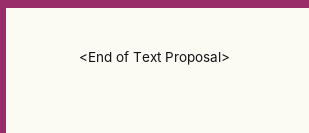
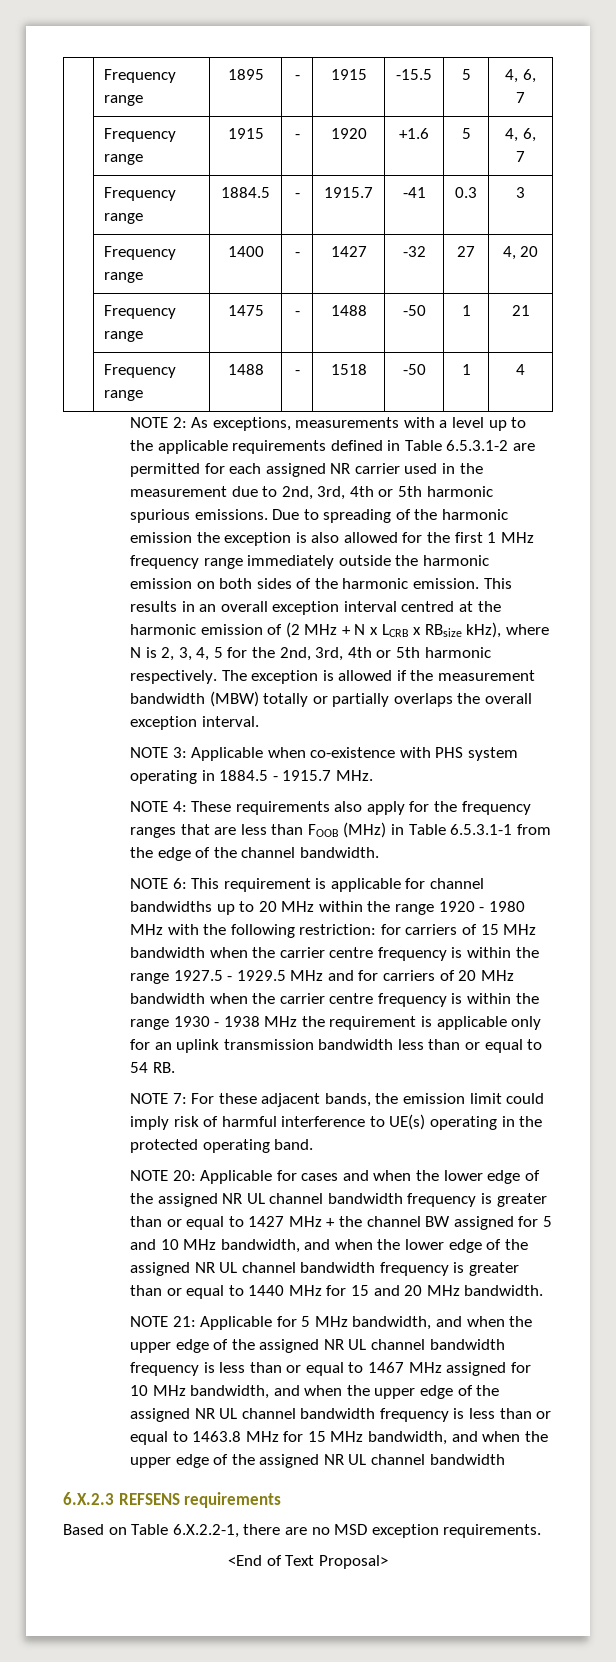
(79, 57) none -> [104,69,177,83] [104,95,144,106] [227,69,264,80] [294,75,300,80] [330,69,367,80] [396,69,432,80] [461,69,471,80] [505,69,536,83] [516,92,525,103] [104,128,177,142] [104,154,144,165] [227,128,264,139] [294,134,300,139] [330,128,367,139] [399,128,429,139] [461,128,471,139] [505,128,536,142] [516,151,525,162] [104,187,177,201] [104,213,144,224] [221,187,270,198] [294,193,300,198] [324,187,373,198] [402,187,426,198] [455,187,477,198] [516,187,525,198] [104,246,177,260] [104,272,144,283] [227,246,264,257] [294,252,300,257] [330,246,367,257] [402,246,426,257] [457,246,475,257] [502,246,539,260] [104,305,177,319] [104,331,144,342] [227,305,264,316] [294,311,300,316] [330,305,367,316] [402,305,426,316] [461,305,471,316] [511,305,530,316] [104,364,177,378] [104,390,144,401] [227,364,264,375] [294,370,300,375] [330,364,367,375] [402,364,426,375] [461,364,471,375] [516,364,525,375] [129,417,527,431] [129,440,536,454] [129,463,483,477] [129,486,493,500] [129,509,509,523] [129,532,534,546] [129,555,489,569] [129,578,512,589] [129,601,501,615] [129,622,549,638] [129,647,491,661] [129,670,536,684] [129,691,533,707] [129,716,259,730] [129,747,519,761] [129,770,373,784] [129,801,531,815] [129,822,551,838] [129,847,379,861] [129,878,485,892] [129,901,525,915] [129,924,537,938] [129,947,539,961] [129,970,514,984] [129,993,539,1007] [129,1016,542,1030] [129,1039,543,1053] [129,1062,175,1073] [129,1093,545,1107] [129,1114,543,1130] [129,1139,314,1153] [129,1170,540,1184] [129,1193,547,1207] [129,1216,552,1230] [129,1239,528,1253] [129,1262,520,1276] [129,1285,544,1299] [129,1316,533,1330] [129,1339,505,1353] [129,1362,531,1376] [129,1385,500,1399] [129,1408,552,1422] [129,1431,548,1445] [129,1454,505,1468] [63,1492,282,1508] [63,1524,542,1538] | Frequency range | 1895 | - | 1915 | -15.5 | 5 | 4, 6, 7 // | Frequency range | 1915 | - | 1920 | +1.6 | 5 | 4, 6, 7 // | Frequency range | 1884.5 | - | 1915.7 | -41 | 0.3 | 3 // | Frequency range | 1400 | - | 1427 | -32 | 27 | 4, 20 // | Frequency range | 1475 | - | 1488 | -50 | 1 | 21 // | Frequency range | 1488 | - | 1518 | -50 | 1 | 4 // NOTE 2: As exceptions, measurements with a level up to the applicable requirements defined in Table 6.5.3.1-2 are permitted for each assigned NR carrier used in the measurement due to 2nd, 3rd, 4th or 5th harmonic spurious emissions. Due to spreading of the harmonic emission the exception is also allowed for the first 1 MHz frequency range immediately outside the harmonic emission on both sides of the harmonic emission. This results in an overall exception interval centred at the harmonic emission of (2 MHz + N x LCRB x RBsize kHz), where N is 2, 3, 4, 5 for the 2nd, 3rd, 4th or 5th harmonic respectively. The exception is allowed if the measurement bandwidth (MBW) totally or partially overlaps the overall exception interval. // NOTE 3: Applicable when co-existence with PHS system operating in 1884.5 - 1915.7 MHz. // NOTE 4: These requirements also apply for the frequency ranges that are less than FOOB (MHz) in Table 6.5.3.1-1 from the edge of the channel bandwidth. // NOTE 6: This requirement is applicable for channel bandwidths up to 20 MHz within the range 1920 - 1980 MHz with the following restriction: for carriers of 15 MHz bandwidth when the carrier centre frequency is within the range 1927.5 - 1929.5 MHz and for carriers of 20 MHz bandwidth when the carrier centre frequency is within the range 1930 - 1938 MHz the requirement is applicable only for an uplink transmission bandwidth less than or equal to 54 RB. // NOTE 7: For these adjacent bands, the emission limit could imply risk of harmful interference to UE(s) operating in the protected operating band. // NOTE 20: Applicable for cases and when the lower edge of the assigned NR UL channel bandwidth frequency is greater than or equal to 1427 MHz + the channel BW assigned for 5 and 10 MHz bandwidth, and when the lower edge of the assigned NR UL channel bandwidth frequency is greater than or equal to 1440 MHz for 15 and 20 MHz bandwidth. // NOTE 21: Applicable for 5 MHz bandwidth, and when the upper edge of the assigned NR UL channel bandwidth frequency is less than or equal to 1467 MHz assigned for 10 MHz bandwidth, and when the upper edge of the assigned NR UL channel bandwidth frequency is less than or equal to 1463.8 MHz for 15 MHz bandwidth, and when the upper edge of the assigned NR UL channel bandwidth // 6.X.2.3 REFSENS requirements // Based on Table 6.X.2.2-1, there are no MSD exception requirements. //

